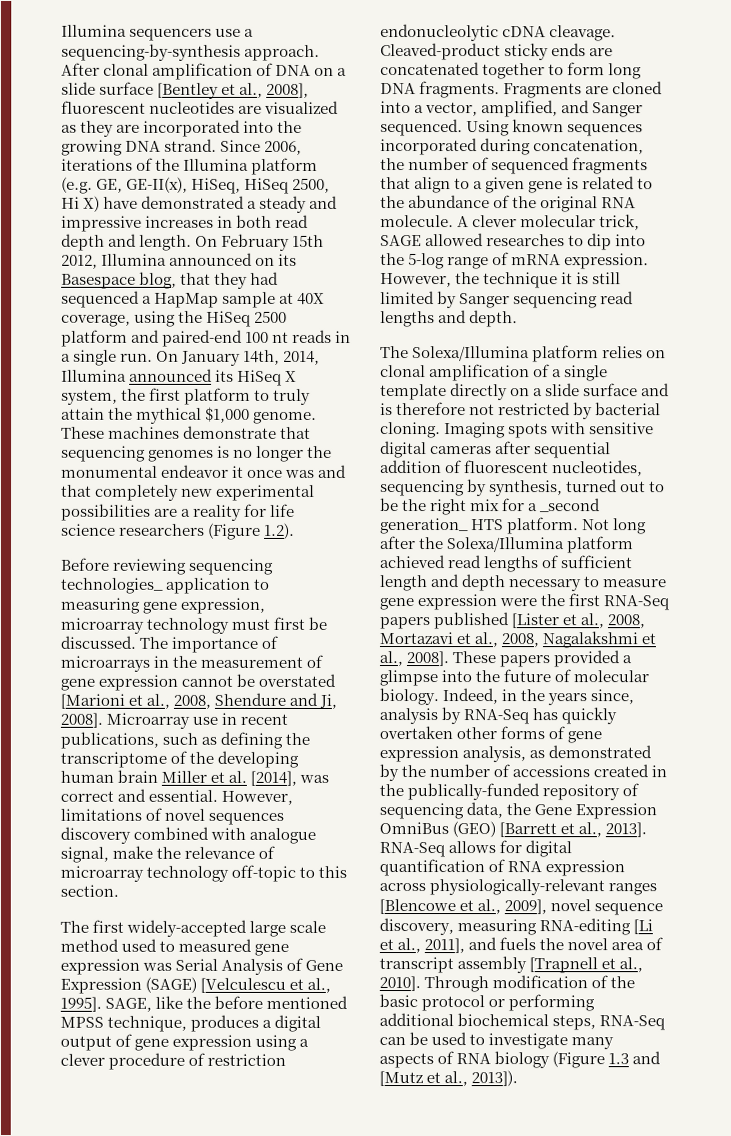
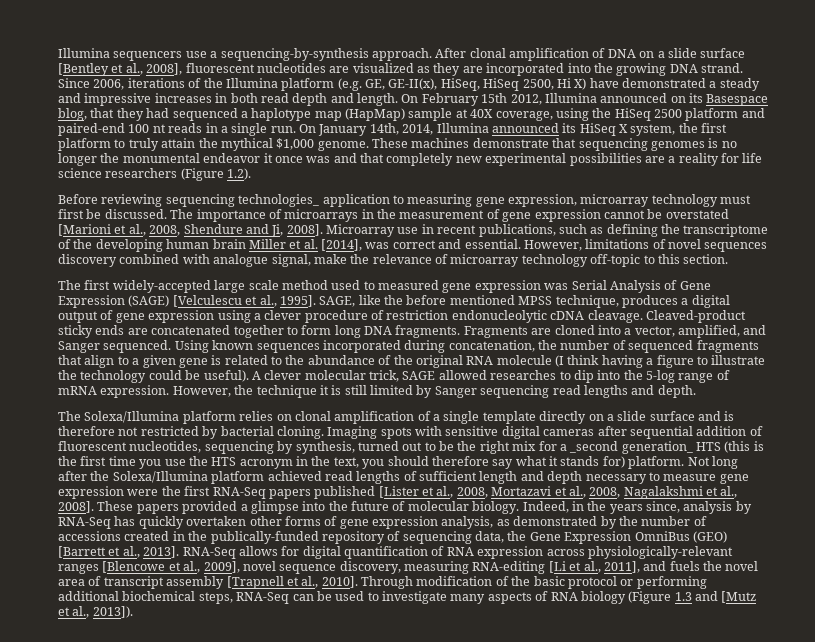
[154,292,220,308] HapMap -> [251,108,405,121] haplotype map (HapMap)
[380,215,454,228] molecule. -> [496,355,766,368] [58,370,249,383] molecule (I think having a figure to illustrate the technology could be useful).
(505, 525) none -> [724,441,764,453] [58,456,625,469] (this is the first time you use the HTS acronym in the text, you should therefore say what it stands for)

